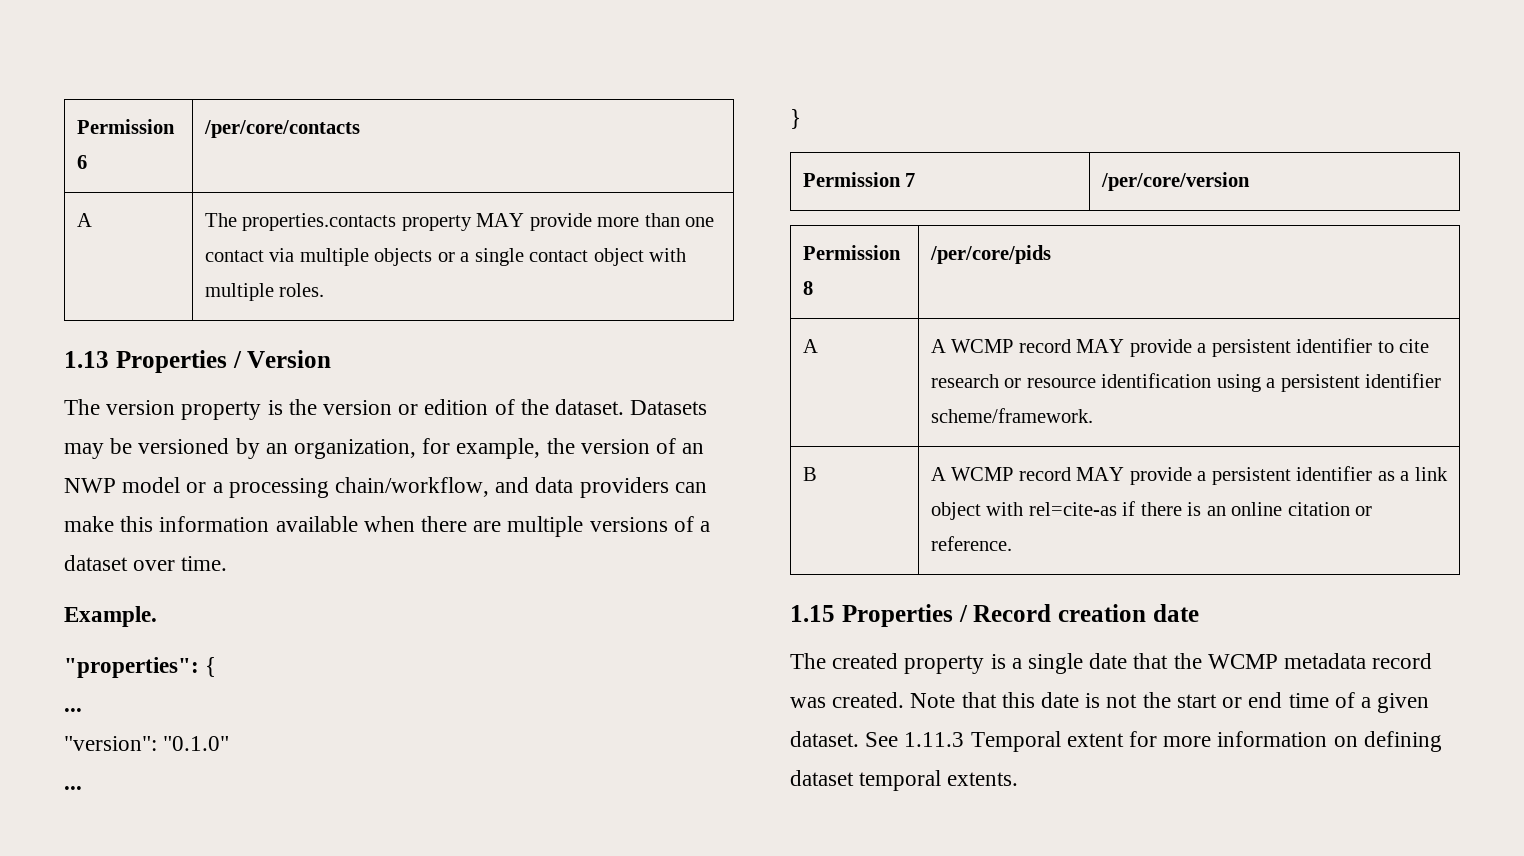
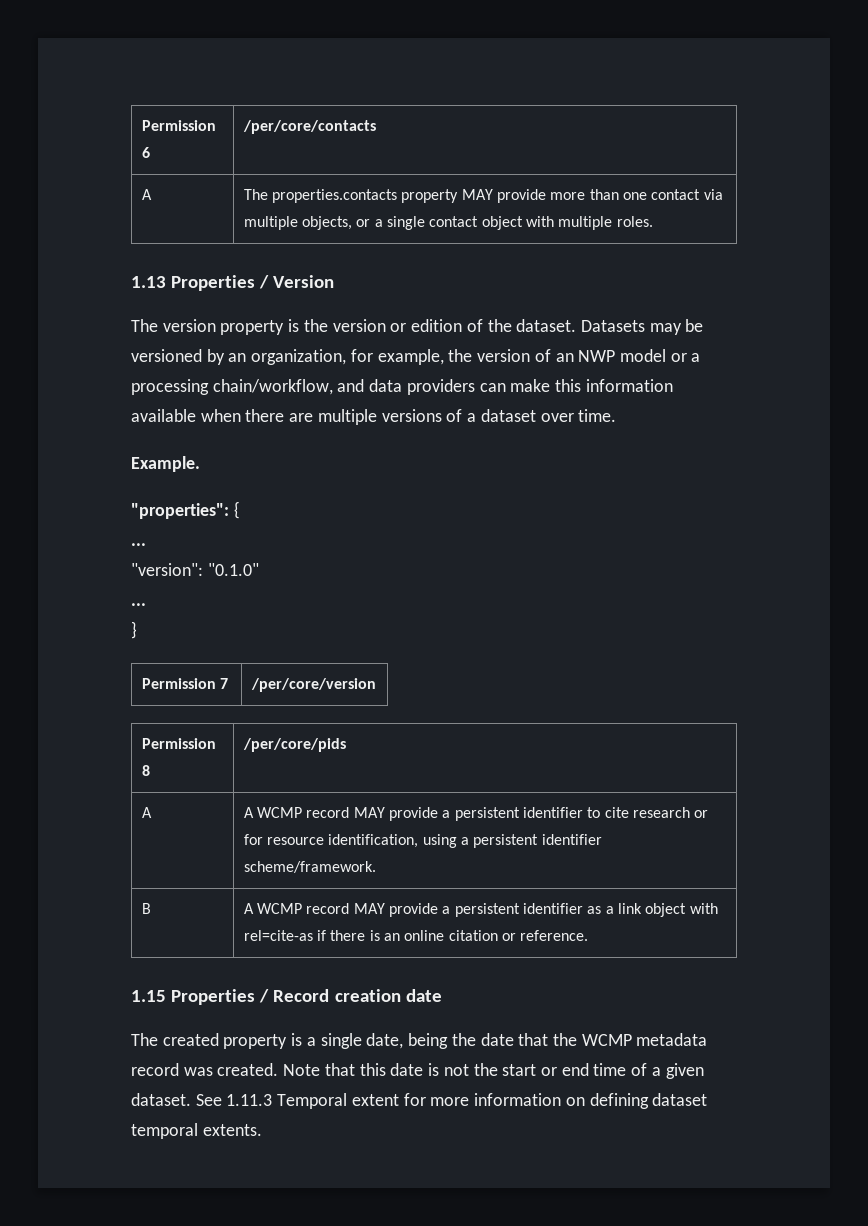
[374,248,433,266] objects -> [302,216,353,230] objects,
[1026,373,1212,388] resource identification -> [243,834,419,848] for resource identification,
(1084, 663) none -> [366,1033,476,1049] date, being the

